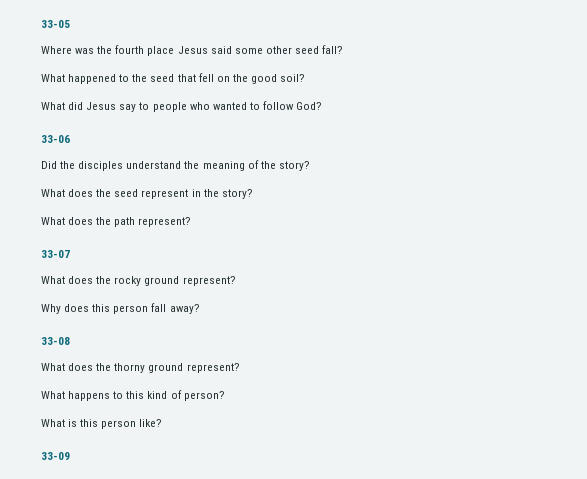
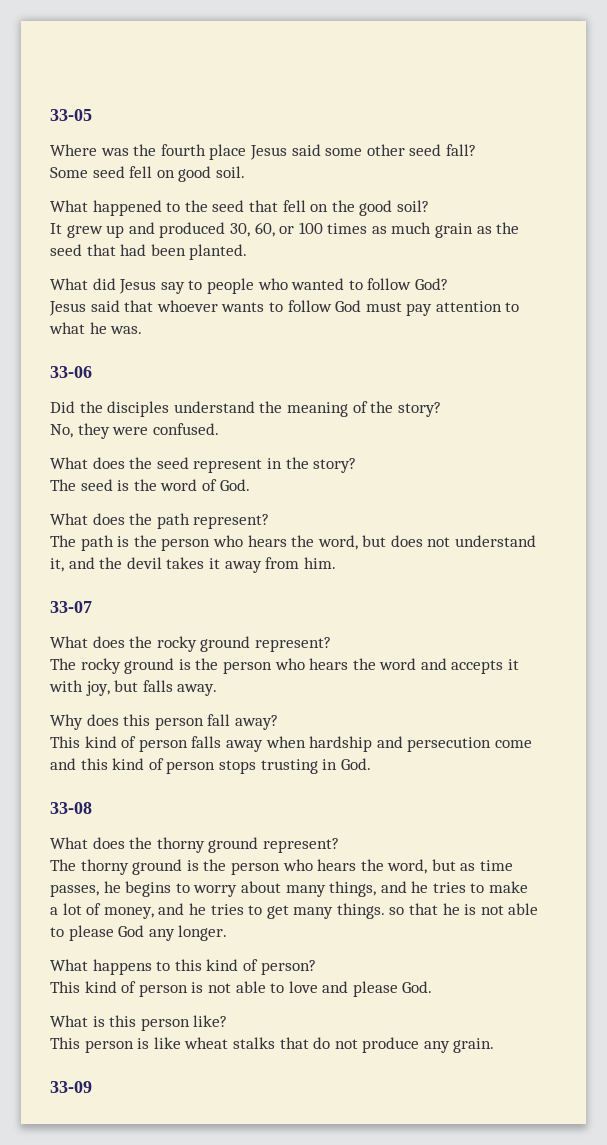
(344, 49) none -> [50,166,245,182] // Some seed fell on good soil.
(306, 78) none -> [50,222,520,238] [50,244,248,260] // It grew up and produced 30, 60, or 100 times as much grain as the seed that had been planted.
(323, 106) none -> [49,300,520,316] [49,322,143,334] // Jesus said that whoever wants to follow God must pay attention to what he was.
(310, 166) none -> [50,423,219,439] // No, they were confused.
(253, 194) none -> [50,479,250,491] // The seed is the word of God.
(192, 222) none -> [50,535,537,551] [50,557,336,573] // The path is the person who hears the word, but does not understand it, and the devil takes it away from him.
(236, 281) none -> [50,658,520,674] [49,680,218,696] // The rocky ground is the person who hears the word and accepts it with joy, but falls away.
(200, 309) none -> [50,736,532,752] [50,758,371,774] // This kind of person falls away when hardship and persecution come and this kind of person stops trusting in God.
(240, 368) none -> [50,859,514,875] [50,881,529,897] [50,903,539,919] [50,925,228,941] // The thorny ground is the person who hears the word, but as time passes, he begins to worry about many things, and he tries to make a lot of money, and he tries to get many things. so that he is not able to please God any longer.
(225, 396) none -> [50,981,433,997] // This kind of person is not able to love and please God.
(163, 423) none -> [50,1037,495,1053] // This person is like wheat stalks that do not produce any grain.

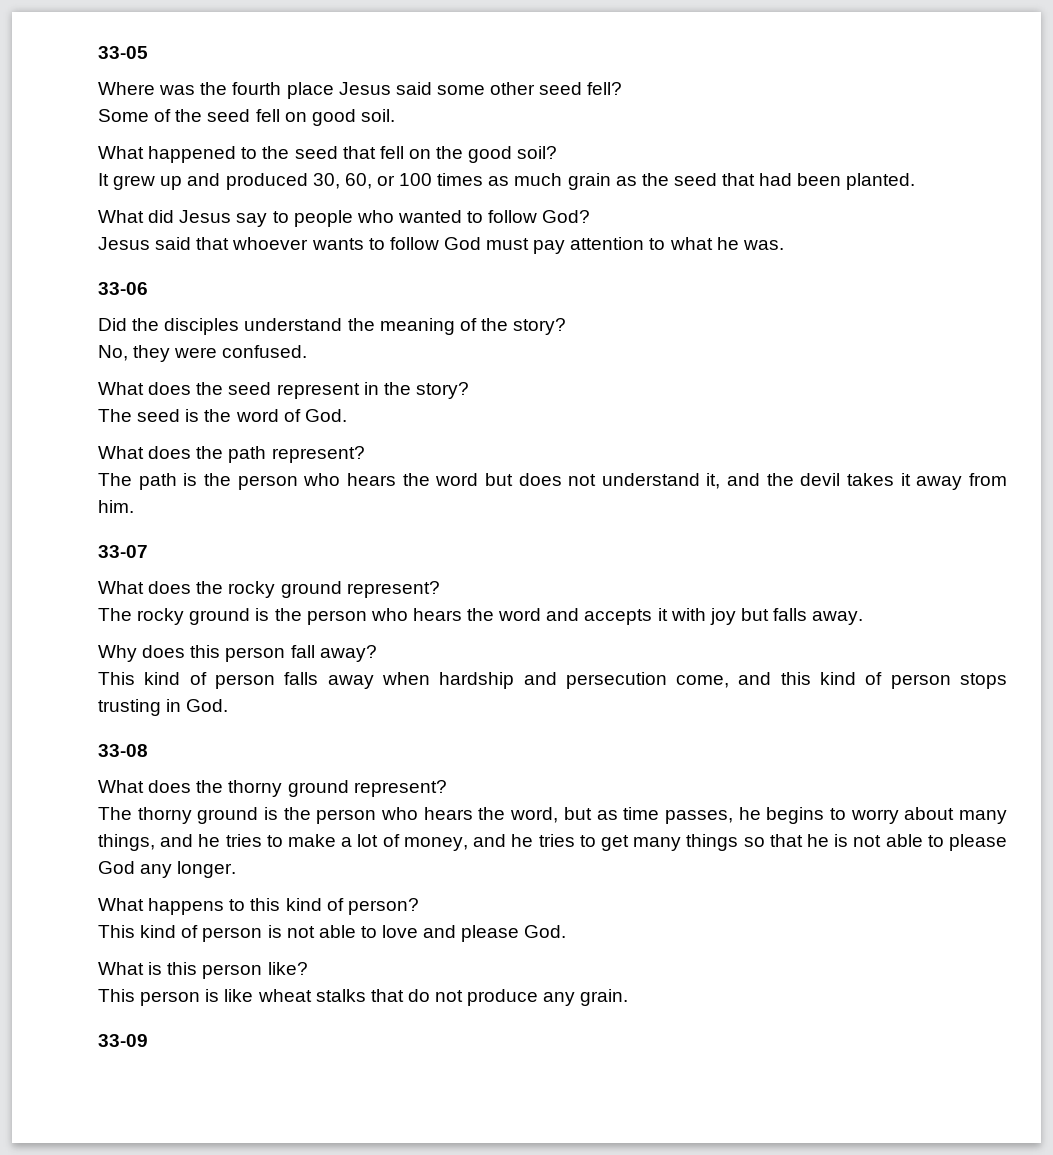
[445,144,476,156] fall? -> [587,82,623,95] fell?
(88, 172) none -> [154,109,203,122] of the
[317,535,358,550] word, -> [435,473,479,486] word
[85,681,110,696] joy, -> [709,608,736,625] joy
[494,740,532,748] come -> [676,675,730,688] come,
[336,903,385,919] things. -> [686,834,739,851] things

